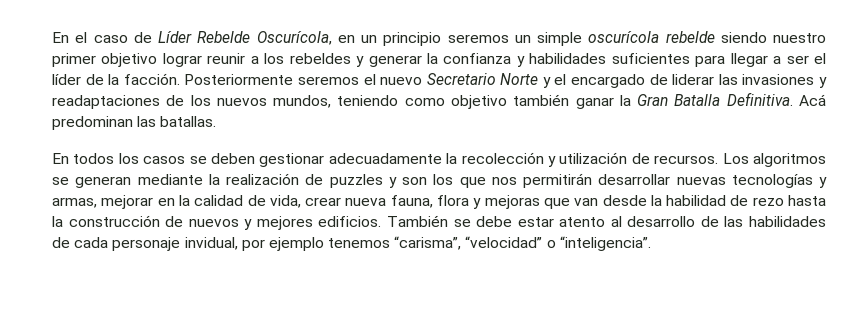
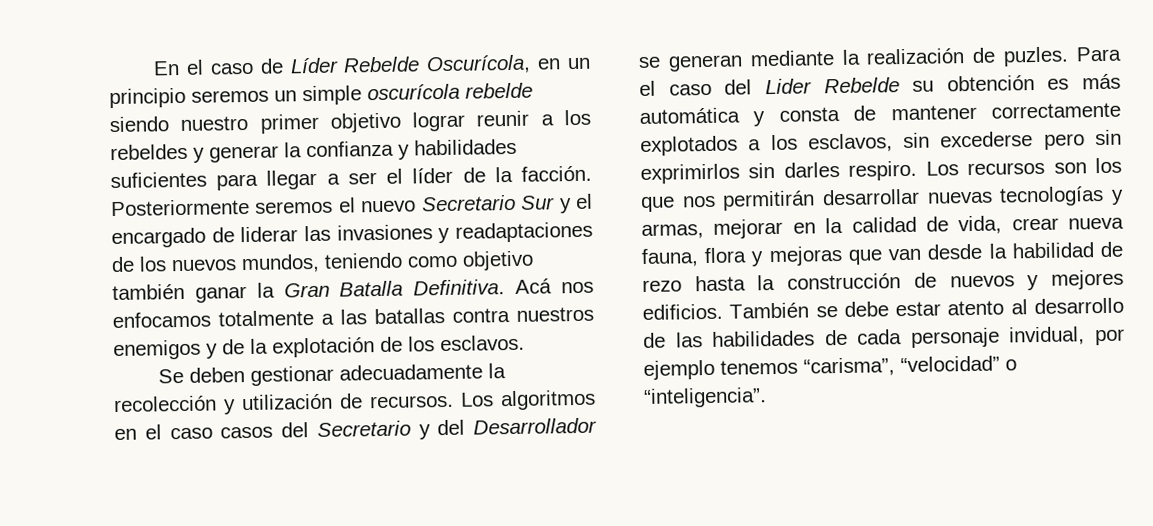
[500,73,539,85] Norte -> [520,195,556,210] Sur
[52,116,217,130] [52,153,207,164] predominan las batallas. // En todos los casos se -> [561,281,594,294] [112,306,594,329] [113,334,525,361] [158,368,185,384] nos enfocamos totalmente a las batallas contra nuestros enemigos y de la explotación de los esclavos. // Se
(826, 160) none -> [114,417,597,441] en el caso casos del Secretario y del Desarrollador
[329,174,397,188] puzzles y -> [1003,46,1121,67] [639,73,1121,97] [639,102,1121,127] [640,129,1122,157] [640,160,1046,185] puzles. Para el caso del Lider Rebelde su obtención es más automática y consta de mantener correctamente explotados a los esclavos, sin excederse pero sin exprimirlos sin darles respiro. Los recursos

